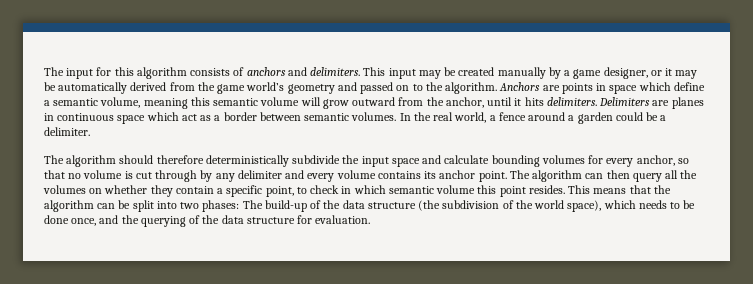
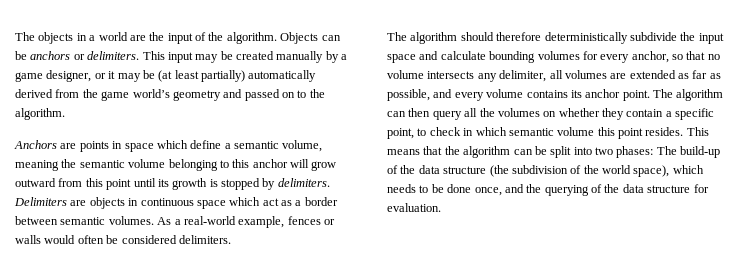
[44,67,307,79] The input for this algorithm consists of anchors and -> [15,32,341,44] [15,51,85,60] The objects in a world are the input of the algorithm. Objects can be anchors or
(56, 86) none -> [158,70,245,82] (at least partially)
(498, 88) none -> (65, 114) //
[190,97,544,109] this semantic volume will grow outward from the anchor, until it hits -> [61,159,337,171] [15,178,276,190] the semantic volume belonging to this anchor will grow outward from this point until its growth is stopped by
[671,97,704,109] planes -> [89,197,125,209] objects
[399,112,667,124] [44,127,90,136] In the real world, a fence around a garden could be a delimiter. -> [157,216,335,228] [15,235,231,244] As a real-world example, fences or walls would often be considered delimiters.
[124,170,282,182] is cut through by any delimiter -> [427,70,721,82] [387,89,430,101] intersects any delimiter, all volumes are extended as far as possible,

